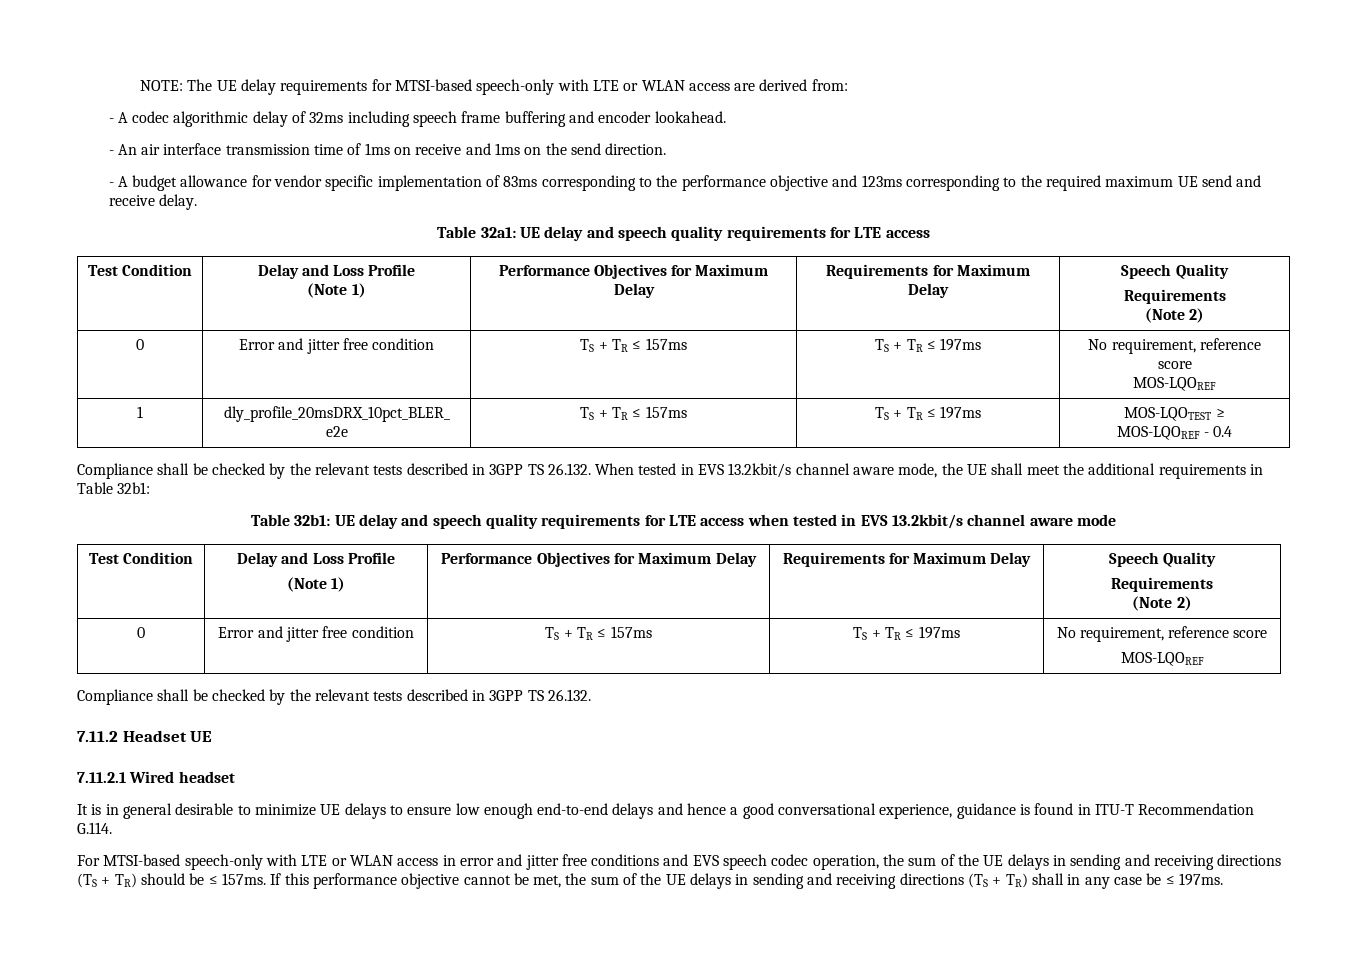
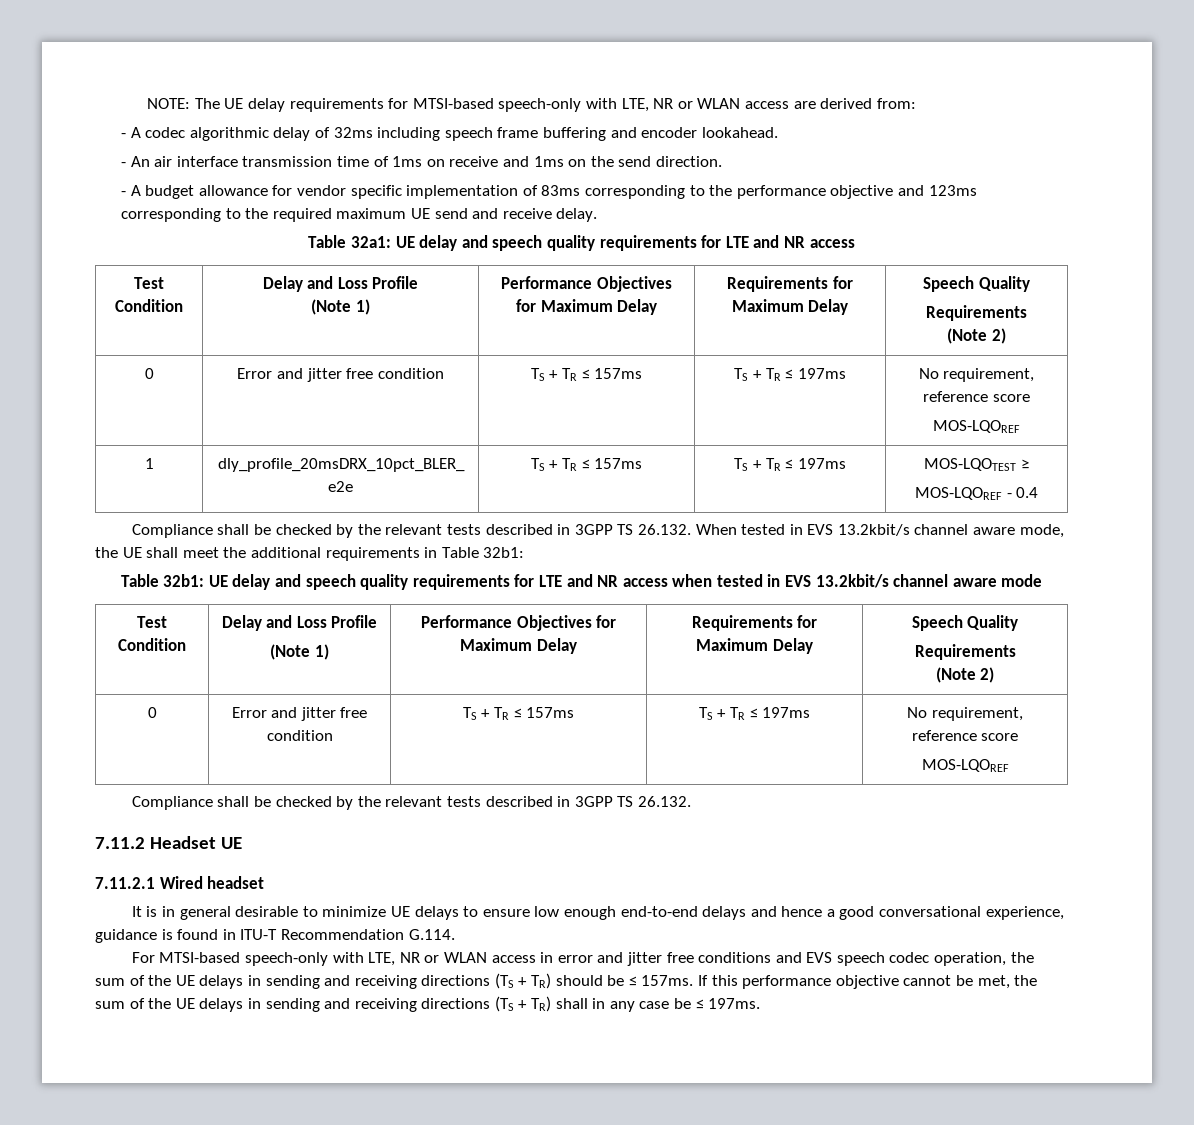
[592,80,619,91] LTE -> [621,98,674,112] LTE, NR
(882, 232) none -> [753,235,805,248] and NR
(696, 520) none -> [566,574,619,587] and NR
[301,855,328,866] LTE -> [368,952,420,966] LTE, NR

